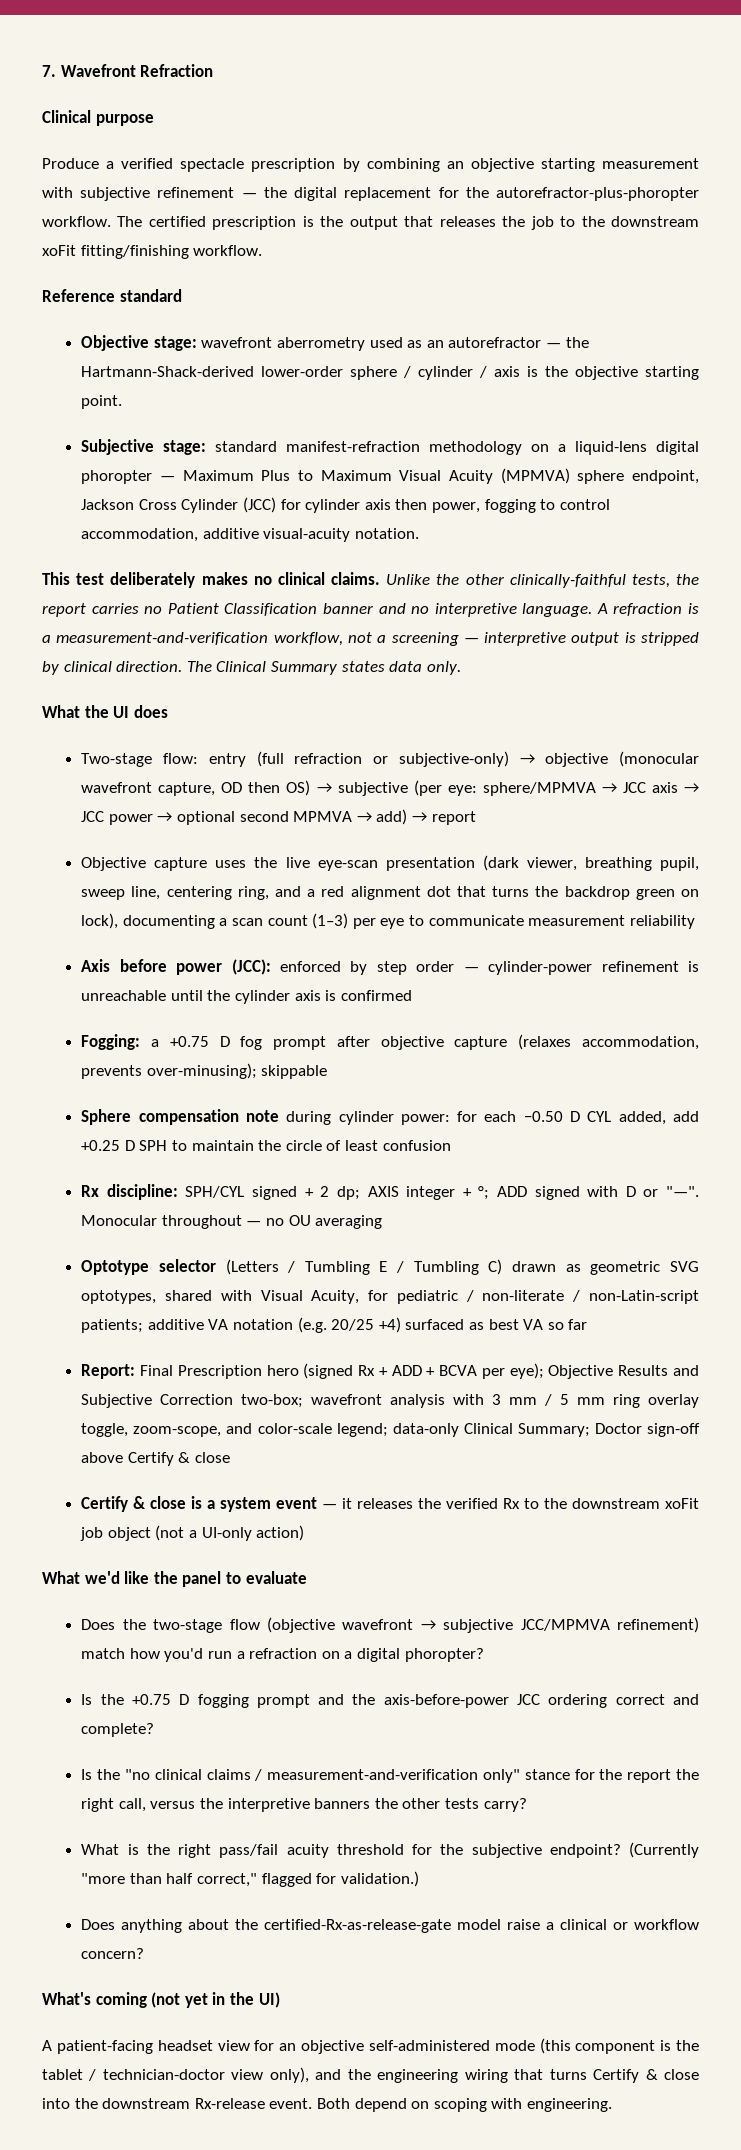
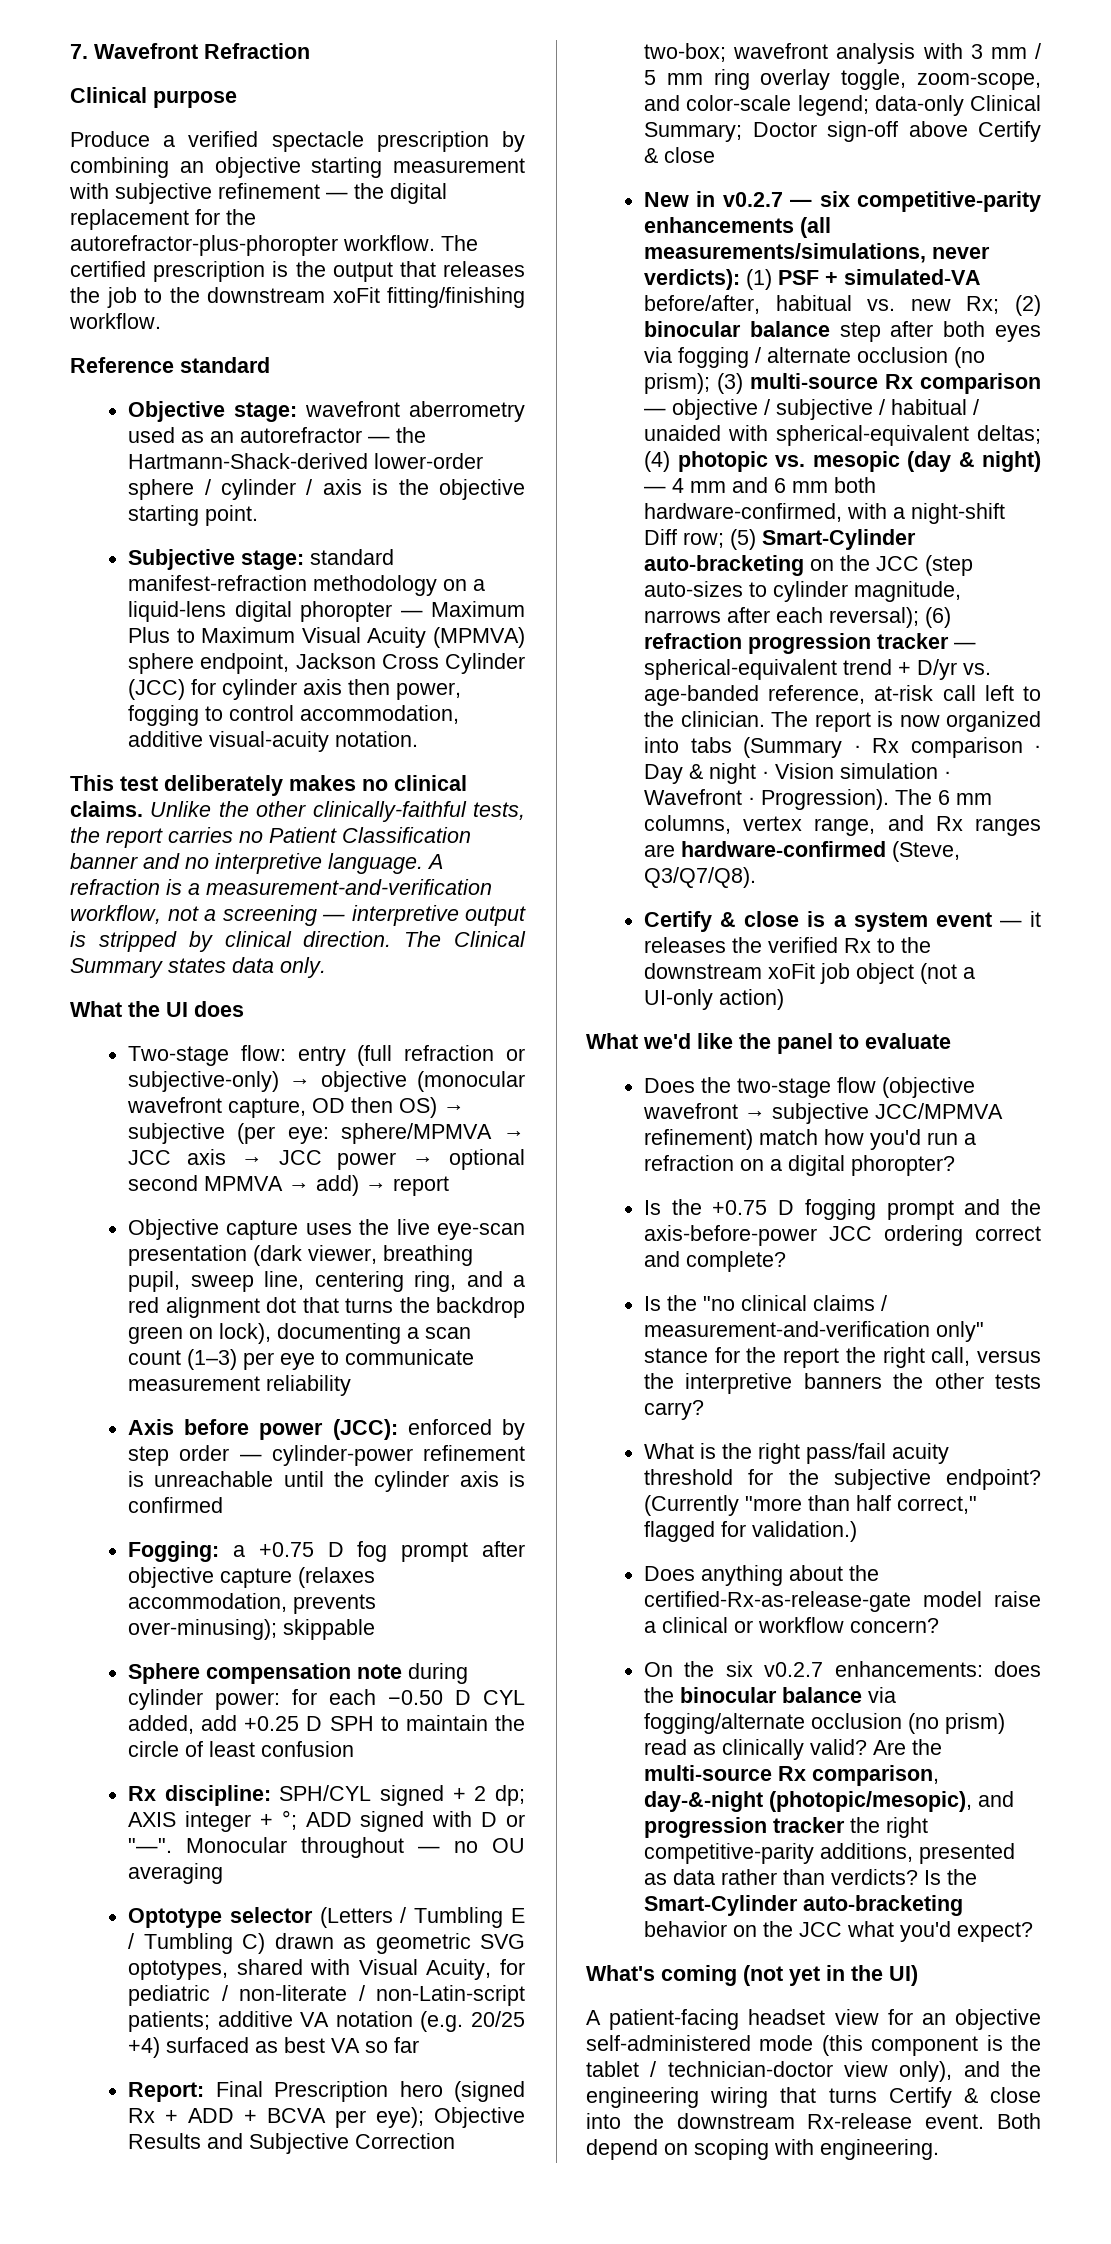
(231, 1457) none -> [644,191,1041,212] [644,217,832,238] [644,243,991,263] [644,269,982,290] [644,295,1041,316] [644,321,1041,342] [644,347,986,368] [644,373,1041,394] [644,399,980,420] [644,425,1041,446] [644,451,1041,472] [644,477,877,493] [644,503,1006,524] [644,529,917,550] [644,555,974,576] [644,581,962,602] [644,607,952,628] [644,633,977,654] [644,659,992,680] [644,685,1041,706] [644,711,1041,732] [644,737,1041,758] [644,763,952,784] [644,789,993,810] [644,815,1041,836] [644,841,961,862] [644,867,757,888] // New in v0.2.7 — six competitive-parity enhancements (all measurements/simulations, never verdicts): (1) PSF + simulated-VA before/after, habitual vs. new Rx; (2) binocular balance step after both eyes via fogging / alternate occlusion (no prism); (3) multi-source Rx comparison — objective / subjective / habitual / unaided with spherical-equivalent deltas; (4) photopic vs. mesopic (day & night) — 4 mm and 6 mm both hardware-confirmed, with a night-shift Diff row; (5) Smart-Cylinder auto-bracketing on the JCC (step auto-sizes to cylinder magnitude, narrows after each reversal); (6) refraction progression tracker — spherical-equivalent trend + D/yr vs. age-banded reference, at-risk call left to the clinician. The report is now organized into tabs (Summary · Rx comparison · Day & night · Vision simulation · Wavefront · Progression). The 6 mm columns, vertex range, and Rx ranges are hardware-confirmed (Steve, Q3/Q7/Q8).
(145, 1953) none -> [644,1661,1041,1677] [644,1687,897,1703] [644,1713,1006,1734] [644,1739,943,1760] [644,1765,940,1786] [644,1791,1015,1812] [644,1817,929,1838] [644,1843,1016,1864] [644,1869,978,1885] [644,1895,964,1916] [644,1921,1034,1942] // On the six v0.2.7 enhancements: does the binocular balance via fogging/alternate occlusion (no prism) read as clinically valid? Are the multi-source Rx comparison, day-&-night (photopic/mesopic), and progression tracker the right competitive-parity additions, presented as data rather than verdicts? Is the Smart-Cylinder auto-bracketing behavior on the JCC what you'd expect?

